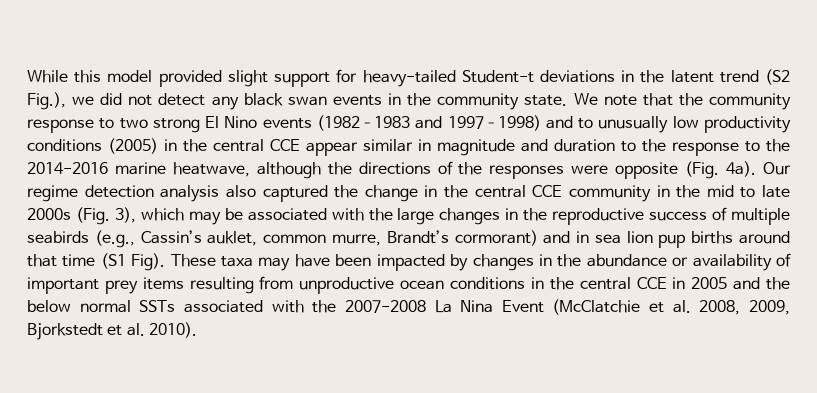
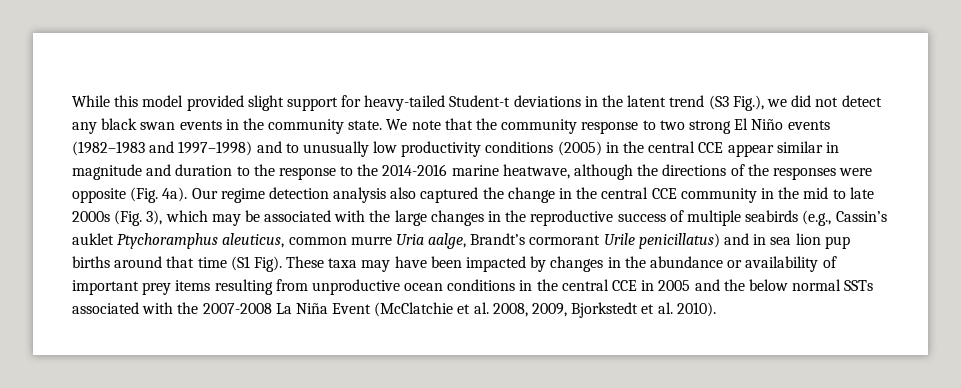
[764,69,790,85] (S2 -> [708,95,729,110] (S3
[224,116,258,128] Nino -> [751,119,784,130] Niño
[207,230,538,246] auklet, common murre, Brandt’s cormorant) -> [72,233,720,249] auklet Ptychoramphus aleuticus, common murre Uria aalge, Brandt’s cormorant Urile penicillatus)
[460,300,494,313] Nina -> [295,303,328,314] Niña

